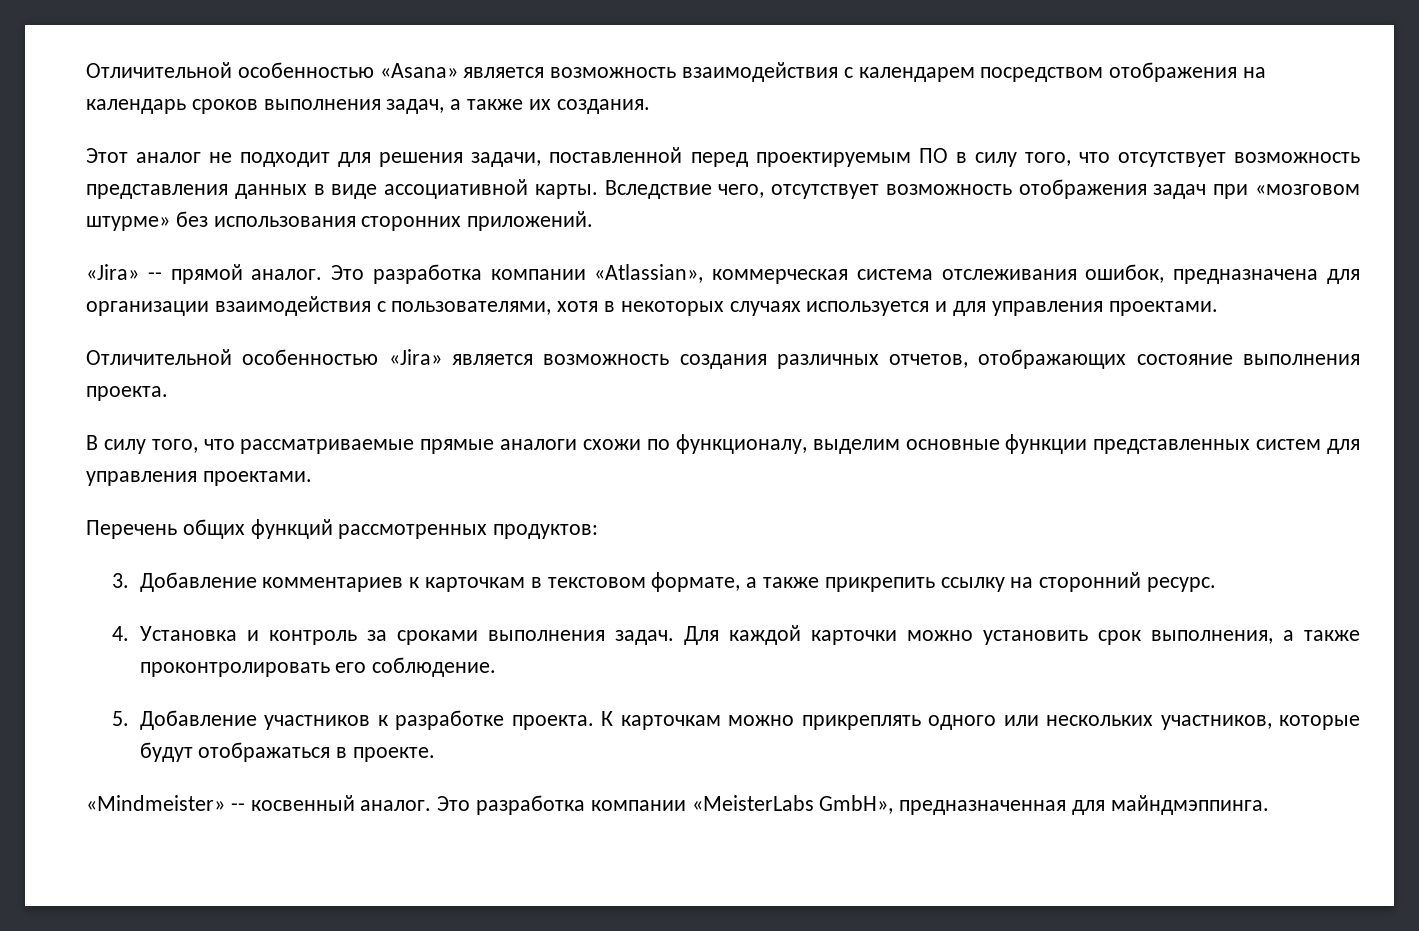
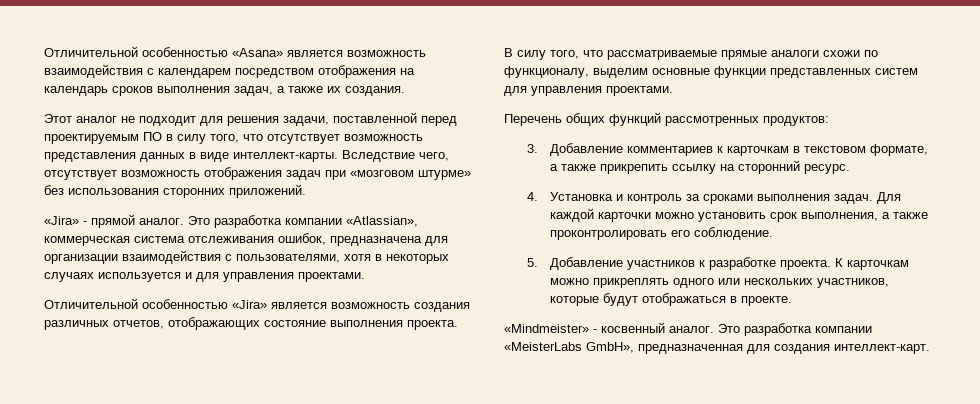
[384,179,598,199] ассоциативной карты. -> [233,152,338,162] интеллект-карты.
[147,272,162,280] -- -> [83,221,87,225] -
[230,803,245,811] -- -> [593,329,597,333] -
[1110,795,1269,815] майндмэппинга. -> [774,344,930,354] создания интеллект-карт.

